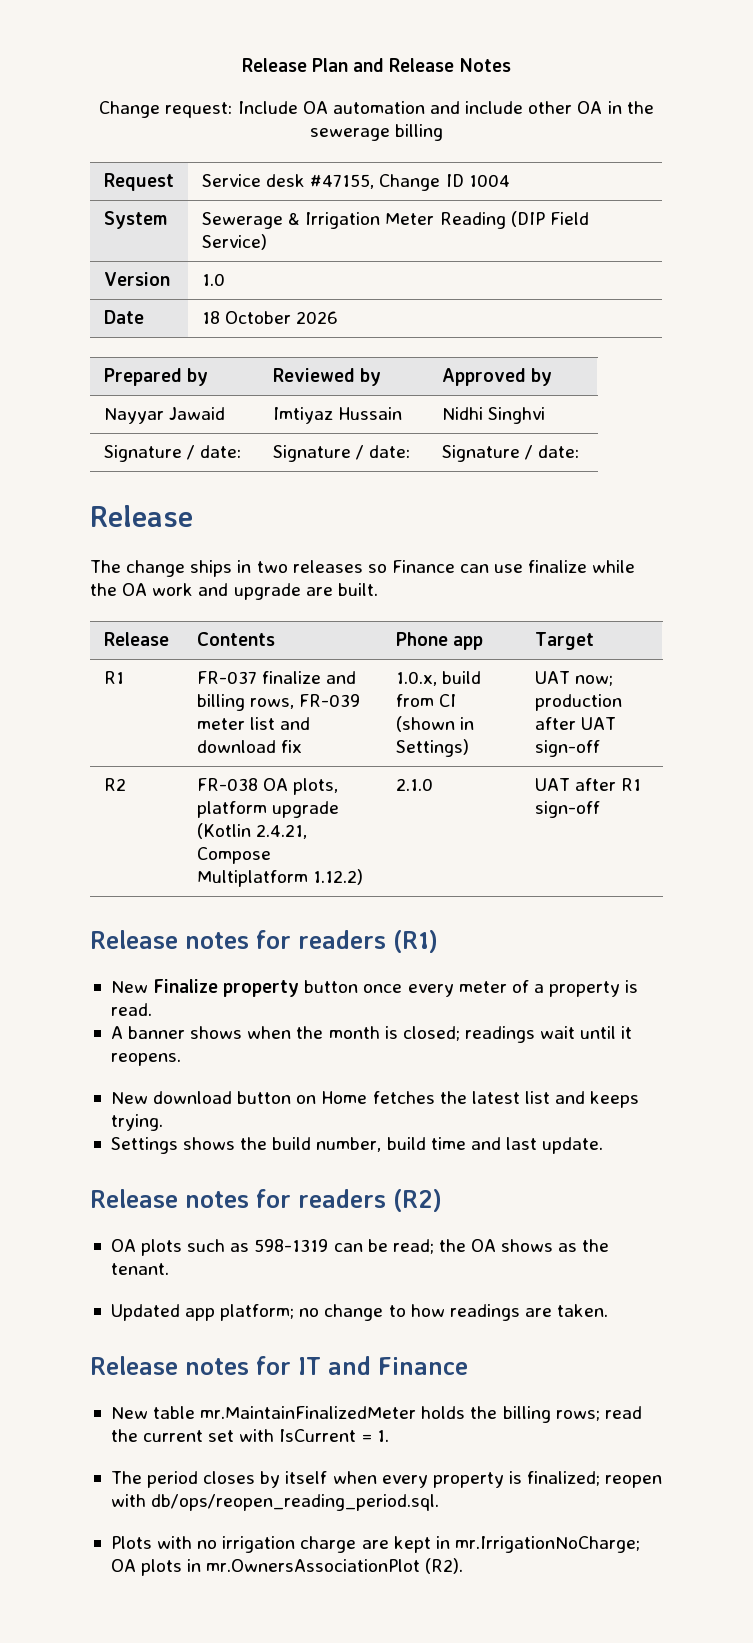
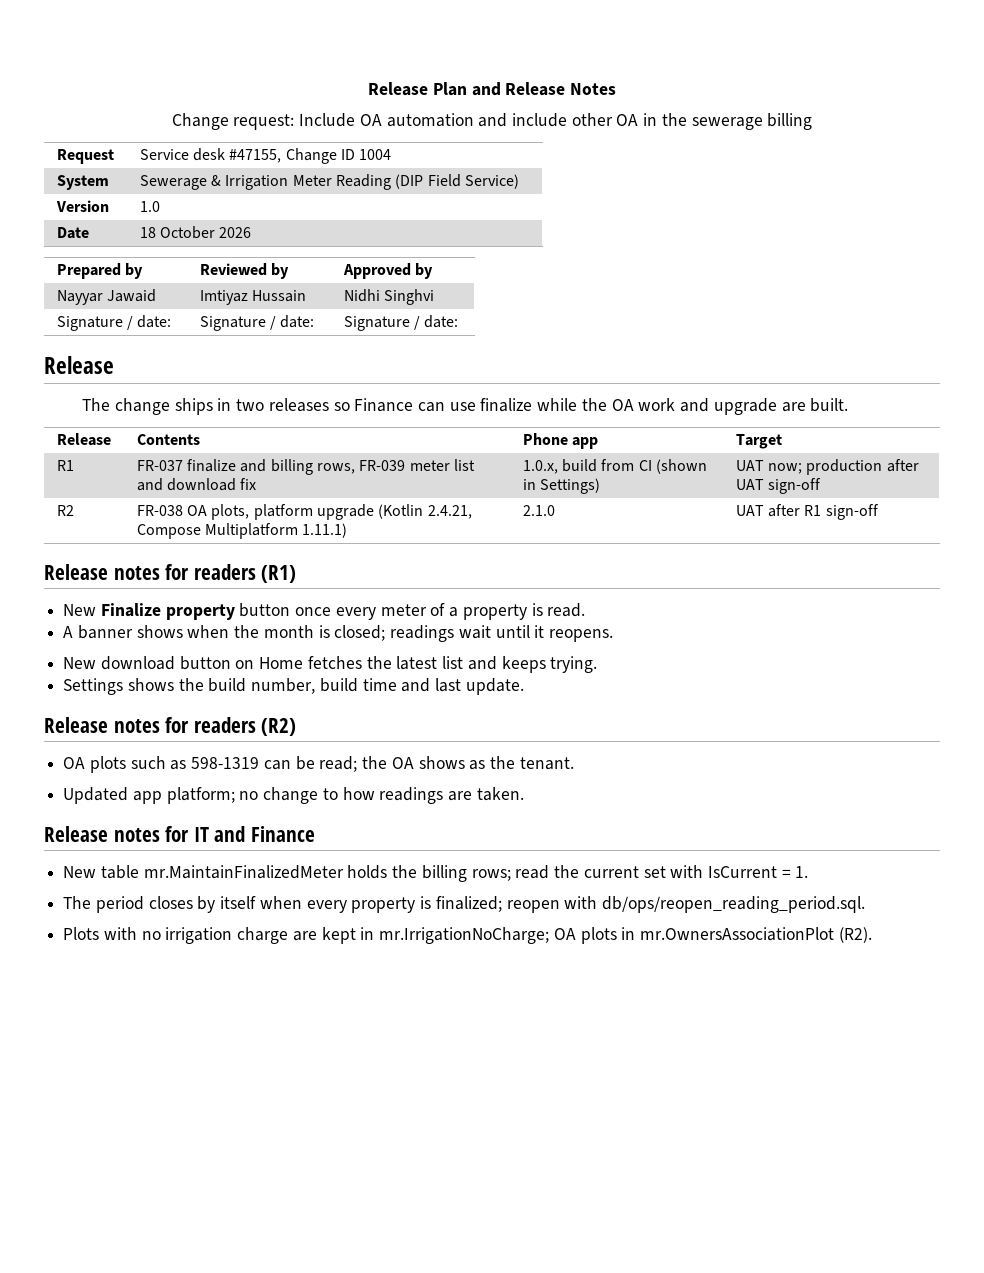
[313,869,364,885] 1.12.2) -> [302,523,348,538] 1.11.1)

